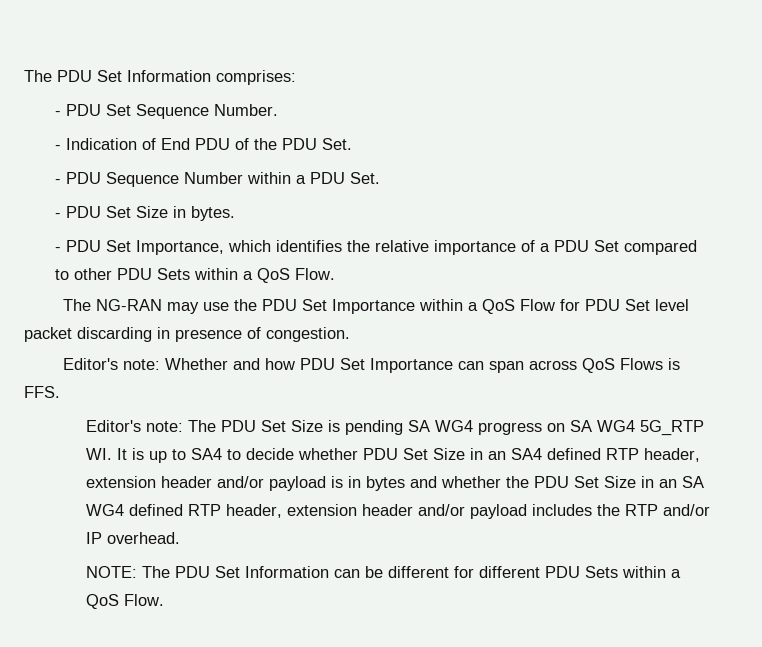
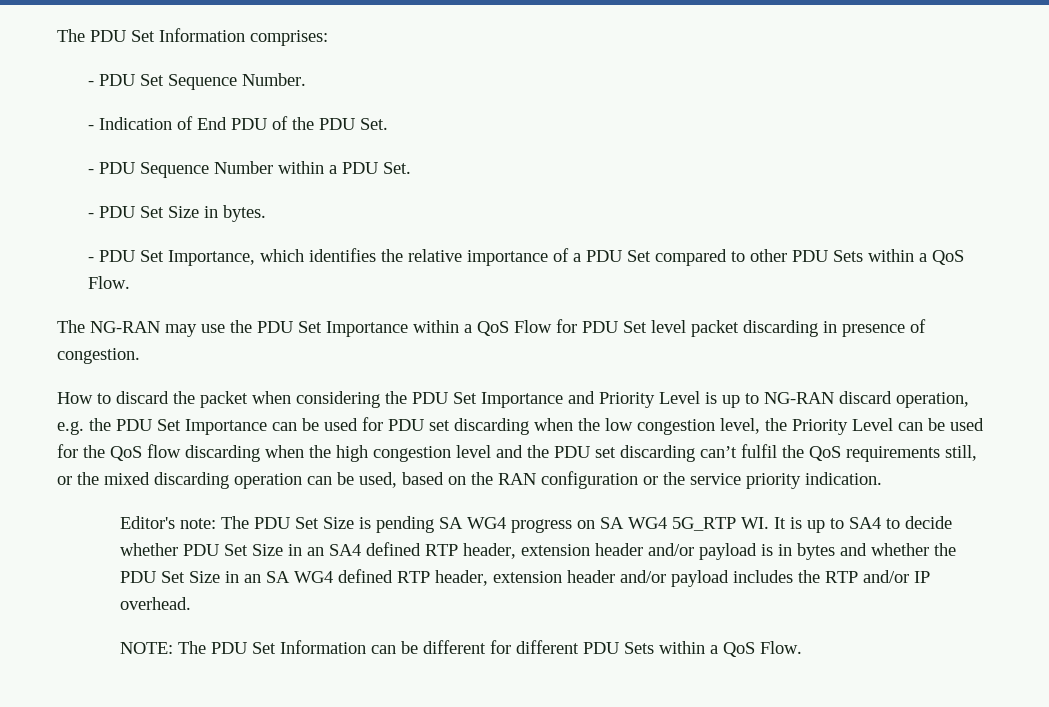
[62,358,680,373] [24,386,60,398] Editor's note: Whether and how PDU Set Importance can span across QoS Flows is FFS. -> [57,391,969,408] [57,417,984,435] [57,444,977,462] [57,471,882,489] How to discard the packet when considering the PDU Set Importance and Priority Level is up to NG-RAN discard operation, e.g. the PDU Set Importance can be used for PDU set discarding when the low congestion level, the Priority Level can be used for the QoS flow discarding when the high congestion level and the PDU set discarding can’t fulfil the QoS requirements still, or the mixed discarding operation can be used, based on the RAN configuration or the service priority indication.

